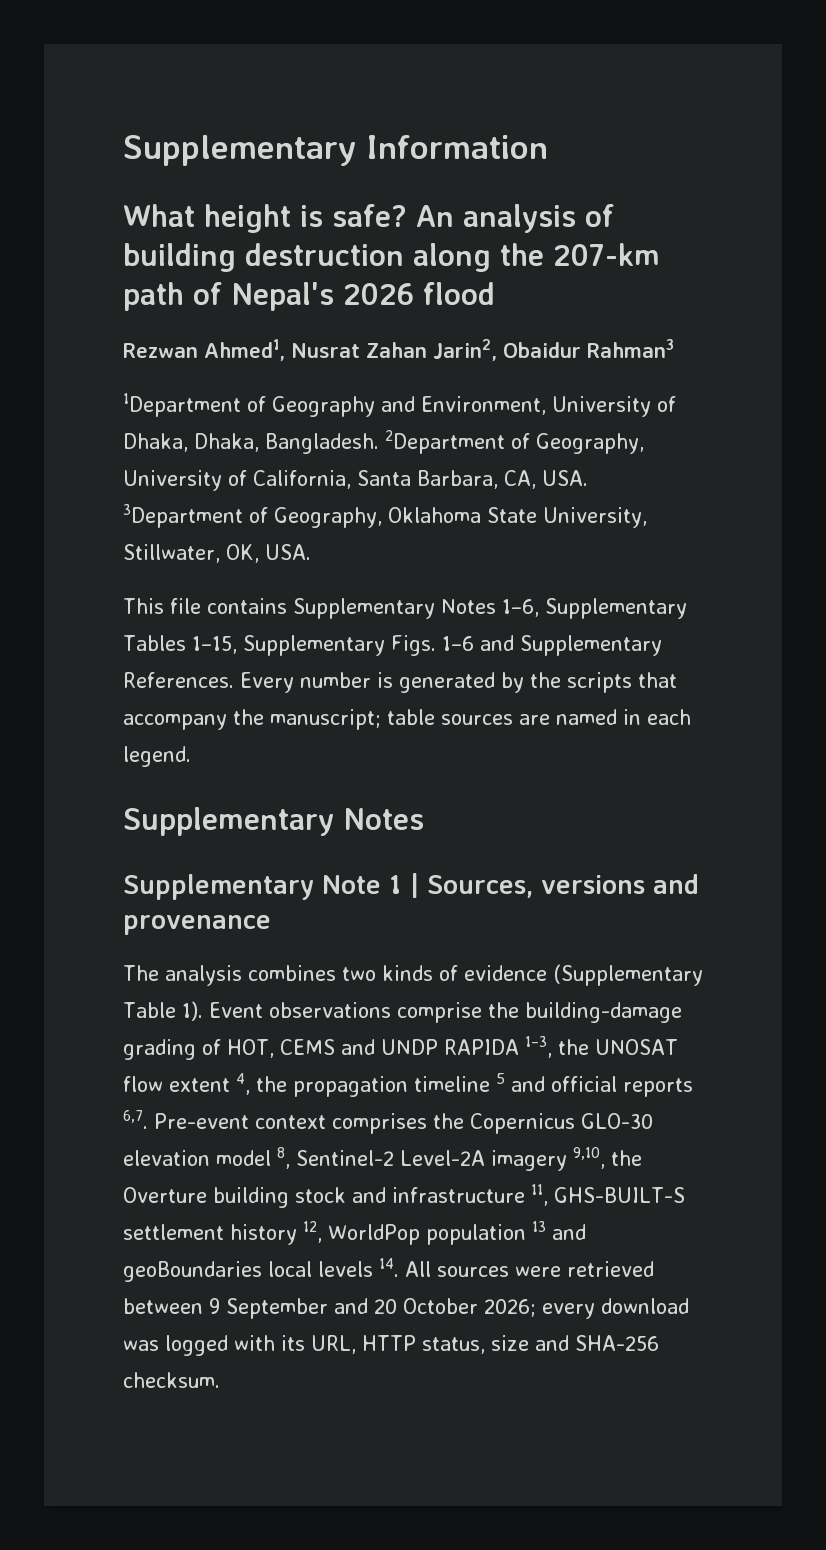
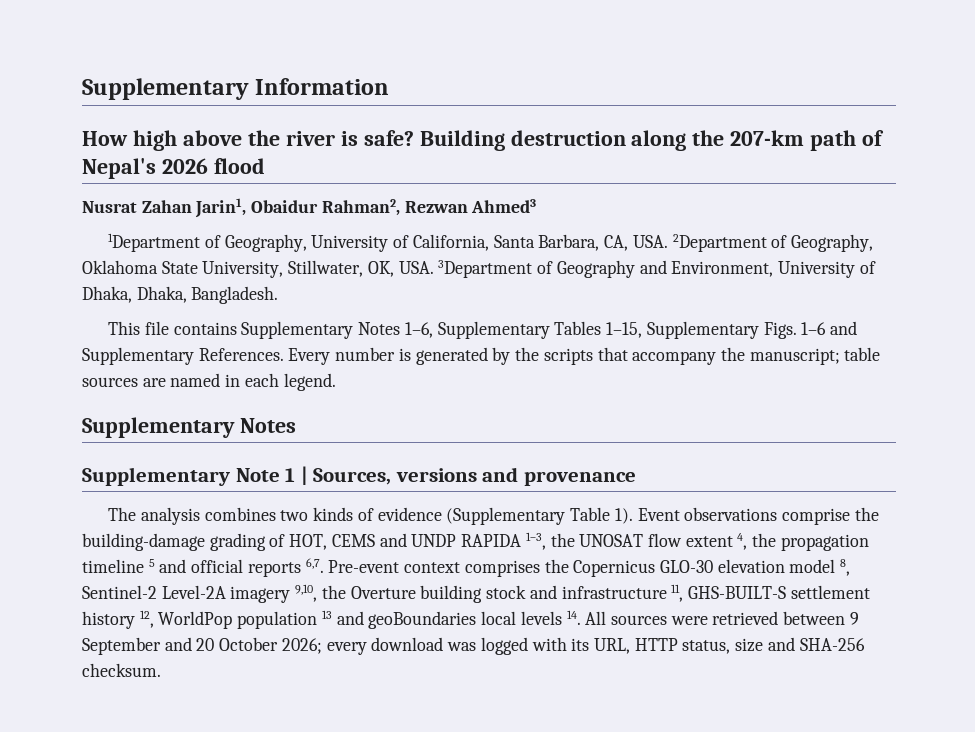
[123,204,614,233] [123,243,236,272] What height is safe? An analysis of building -> [82,130,505,151] How high above the river is safe? Building
[123,339,674,361] [123,393,241,417] Rezwan Ahmed1, Nusrat Zahan Jarin2, Obaidur Rahman3 // 1Department -> [82,198,537,218] [108,233,873,252] [82,260,533,278] Nusrat Zahan Jarin1, Obaidur Rahman2, Rezwan Ahmed3 // 1Department of Geography, University of California, Santa Barbara, CA, USA. 2Department of Geography, Oklahoma State University, Stillwater, OK, USA. 3Department
[385,430,644,454] [123,470,588,491] [123,504,647,528] [123,544,311,563] 2Department of Geography, University of California, Santa Barbara, CA, USA. 3Department of Geography, Oklahoma State University, Stillwater, OK, USA. -> (279, 295) none

